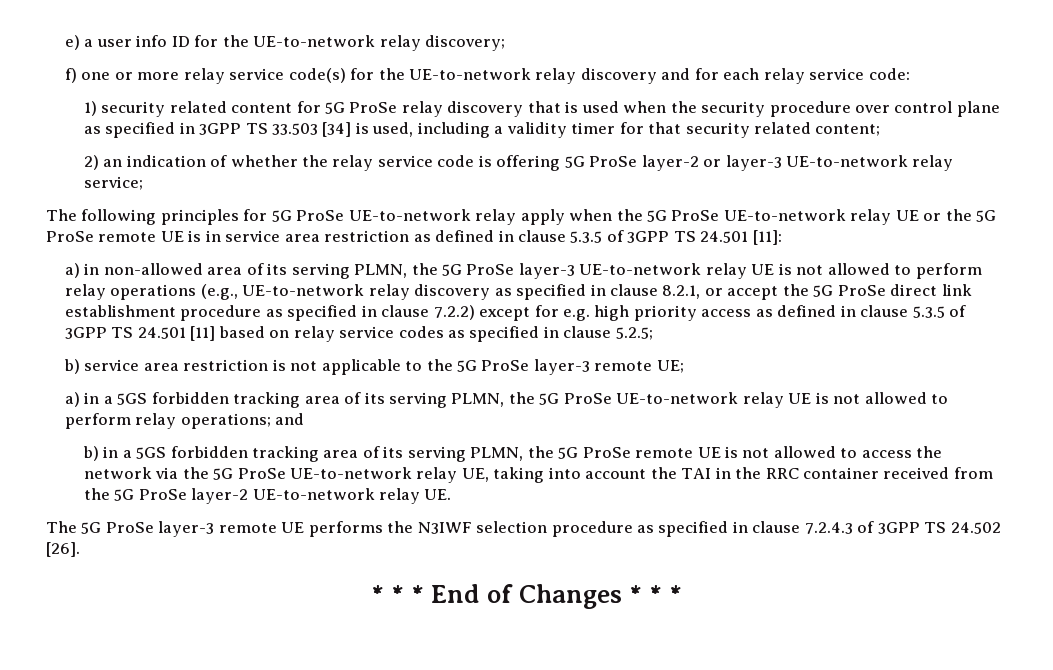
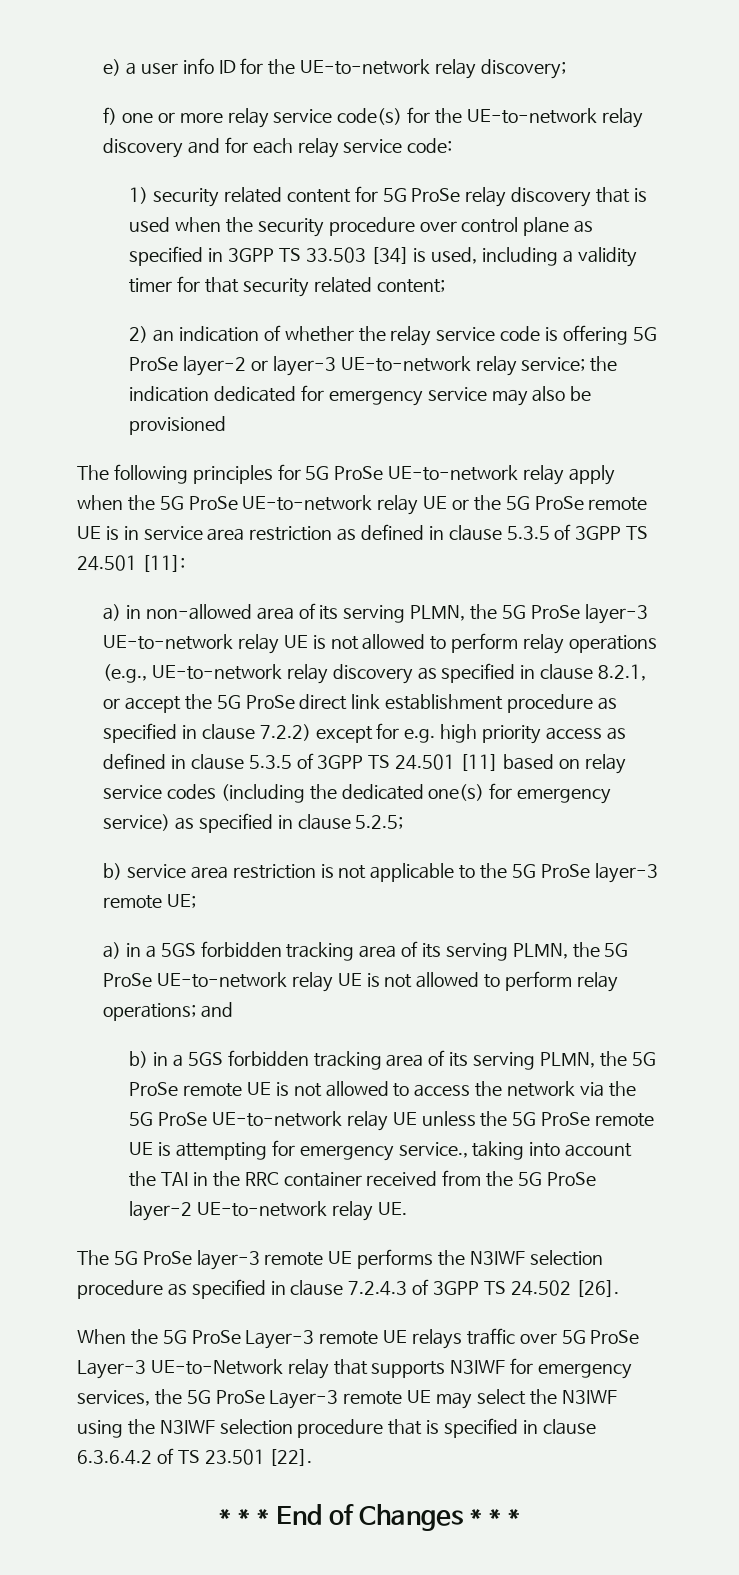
(143, 183) none -> [590,356,618,372] [129,385,592,406] [129,416,227,435] the indication dedicated for emergency service may also be provisioned
(444, 332) none -> [220,783,612,804] [103,814,171,831] (including the dedicated one(s) for emergency service)
[461,468,489,482] UE, -> [392,1111,654,1127] [129,1140,468,1161] UE unless the 5G ProSe remote UE is attempting for emergency service.,
(80, 549) none -> [77,1328,640,1349] [77,1358,633,1379] [77,1389,617,1409] [77,1418,596,1438] [77,1448,313,1466] // When the 5G ProSe Layer-3 remote UE relays traffic over 5G ProSe Layer-3 UE-to-Network relay that supports N3IWF for emergency services, the 5G ProSe Layer-3 remote UE may select the N3IWF using the N3IWF selection procedure that is specified in clause 6.3.6.4.2 of TS 23.501 [22].

